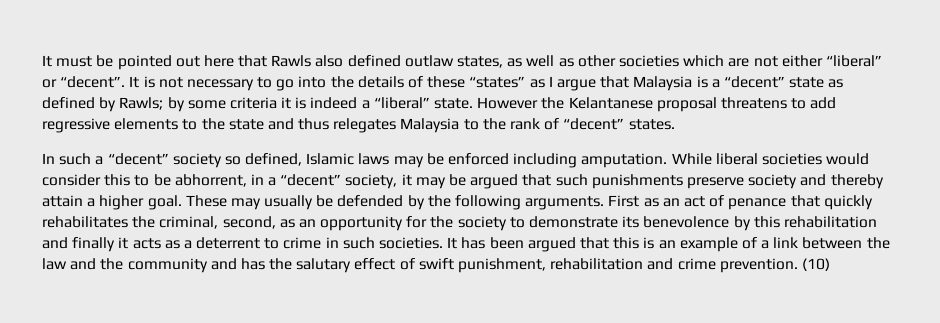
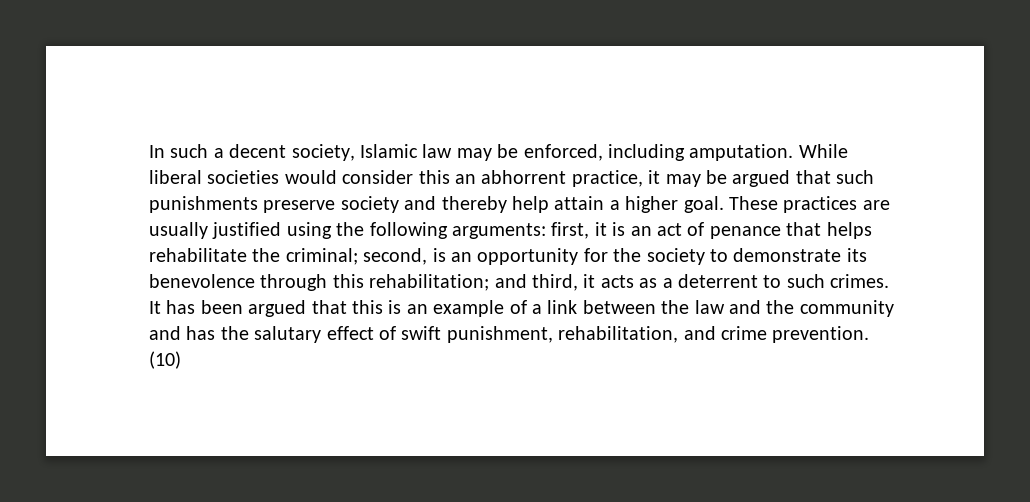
[42,55,882,70] [42,76,844,91] [42,97,837,112] [42,118,675,133] [42,153,510,168] It must be pointed out here that Rawls also defined outlaw states, as well as other societies which are not either “liberal” or “decent”. It is not necessary to go into the details of these “states” as I argue that Malaysia is a “decent” state as defined by Rawls; by some criteria it is indeed a “liberal” state. However the Kelantanese proposal threatens to add regressive elements to the state and thus relegates Malaysia to the rank of “decent” states. // In such a “decent” society so defined, Islamic laws may be enforced -> [149,144,603,161] In such a decent society, Islamic law may be enforced,
[134,174,398,189] to be abhorrent, in a “decent” society, -> [455,170,643,187] an abhorrent practice,
(884, 181) none -> [512,196,549,213] help
[230,195,659,210] may usually be defended by the following arguments. First as -> [783,196,890,213] [149,222,626,239] practices are usually justified using the following arguments: first, it is
[823,195,873,210] [42,216,295,229] quickly rehabilitates the criminal, second, as -> [826,222,872,239] [149,248,446,265] helps rehabilitate the criminal; second, is
[733,216,877,231] [42,237,116,252] by this rehabilitation and finally -> [260,274,578,291] through this rehabilitation; and third,
[283,237,444,249] crime in such societies. -> [786,274,890,288] such crimes.
[550,258,644,270] rehabilitation -> [558,326,679,343] rehabilitation,

